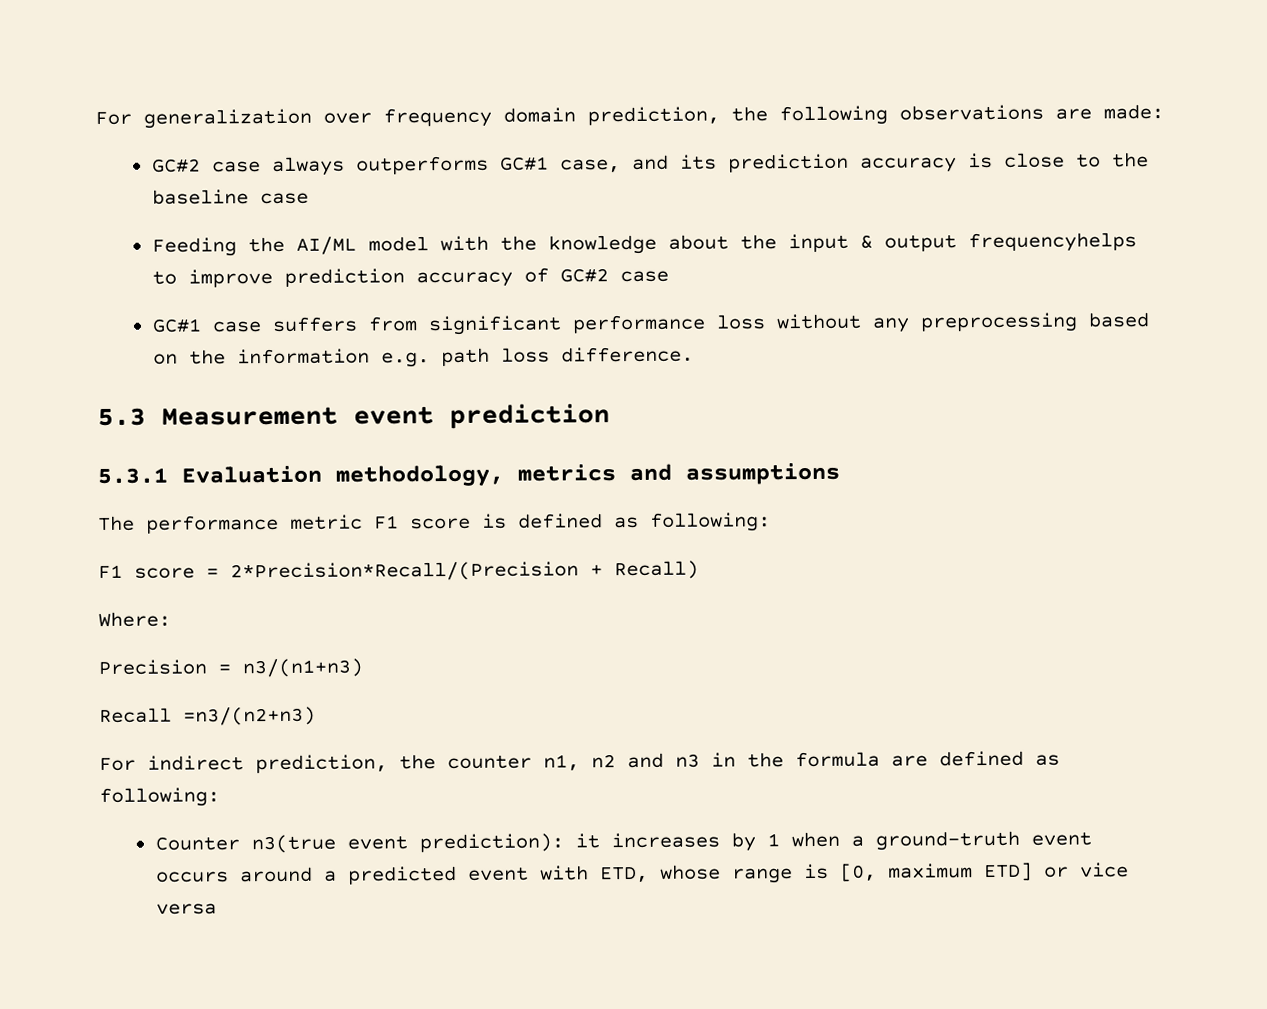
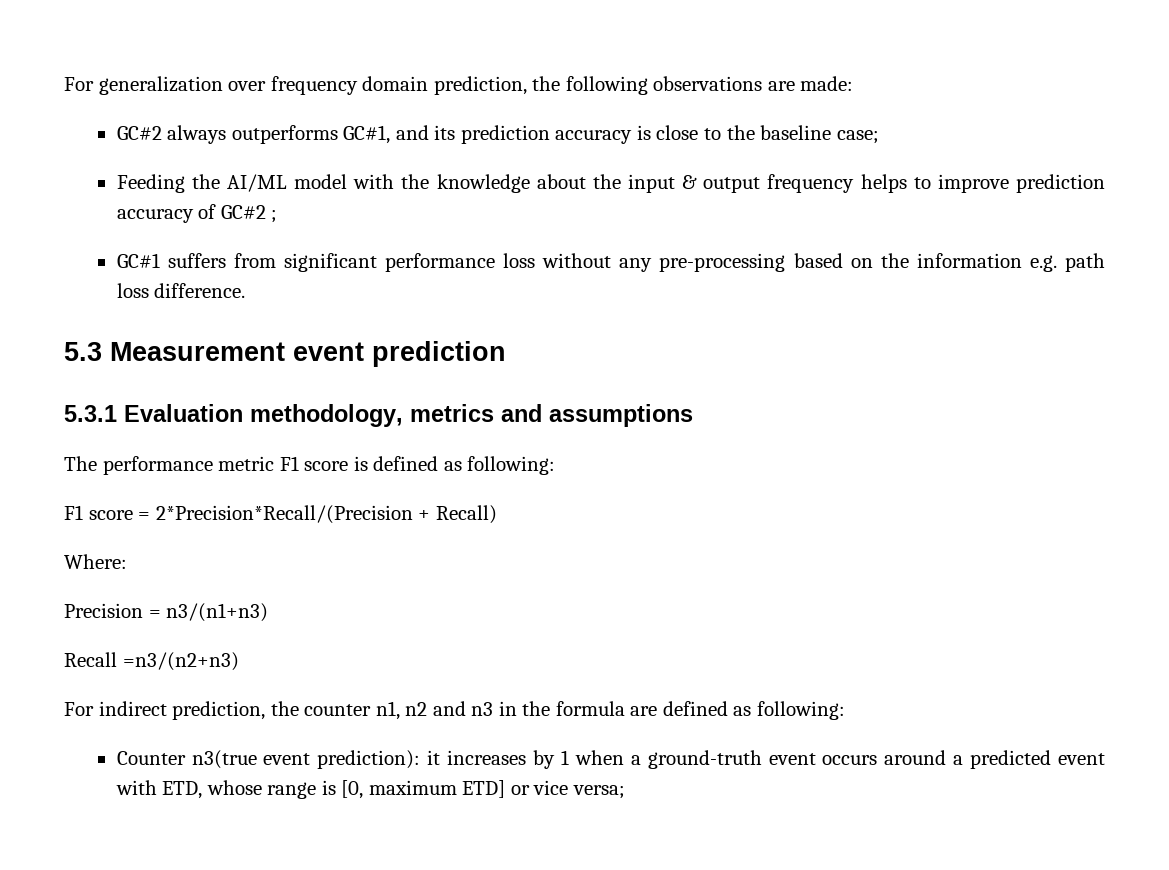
[211,161,261,173] case -> (162, 133) none
[499,156,621,173] GC#1 case, -> [343,125,391,144] GC#1,
[259,192,309,205] case -> [836,130,879,144] case;
[967,232,1137,253] frequencyhelps -> [767,174,907,193] frequency helps
[619,270,669,283] [151,318,262,333] case // GC#1 case -> [271,210,278,223] [116,253,160,268] ; // GC#1
[919,312,1078,333] preprocessing -> [659,253,786,272] pre-processing
[155,903,217,915] versa -> [572,785,625,799] versa;

